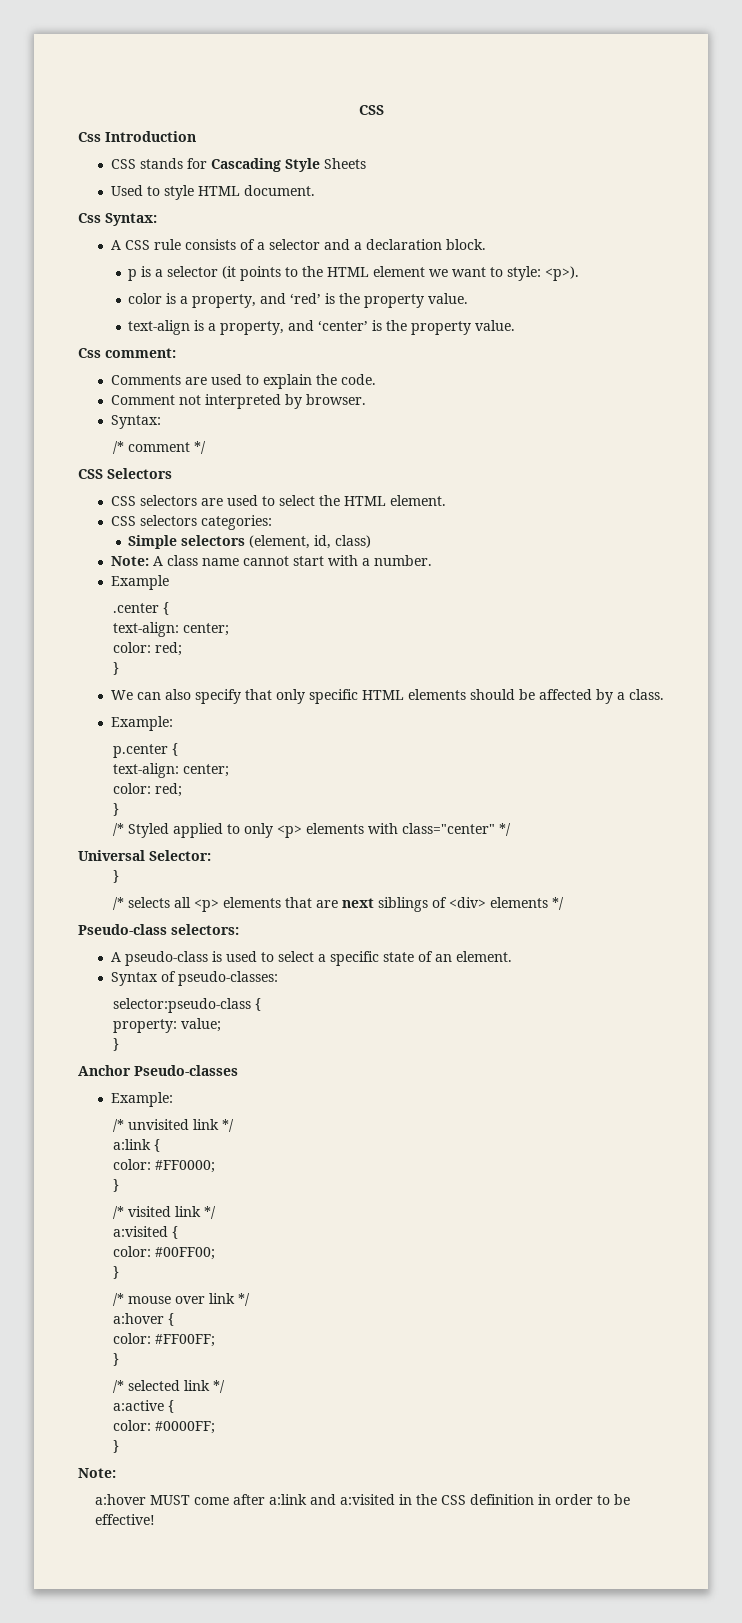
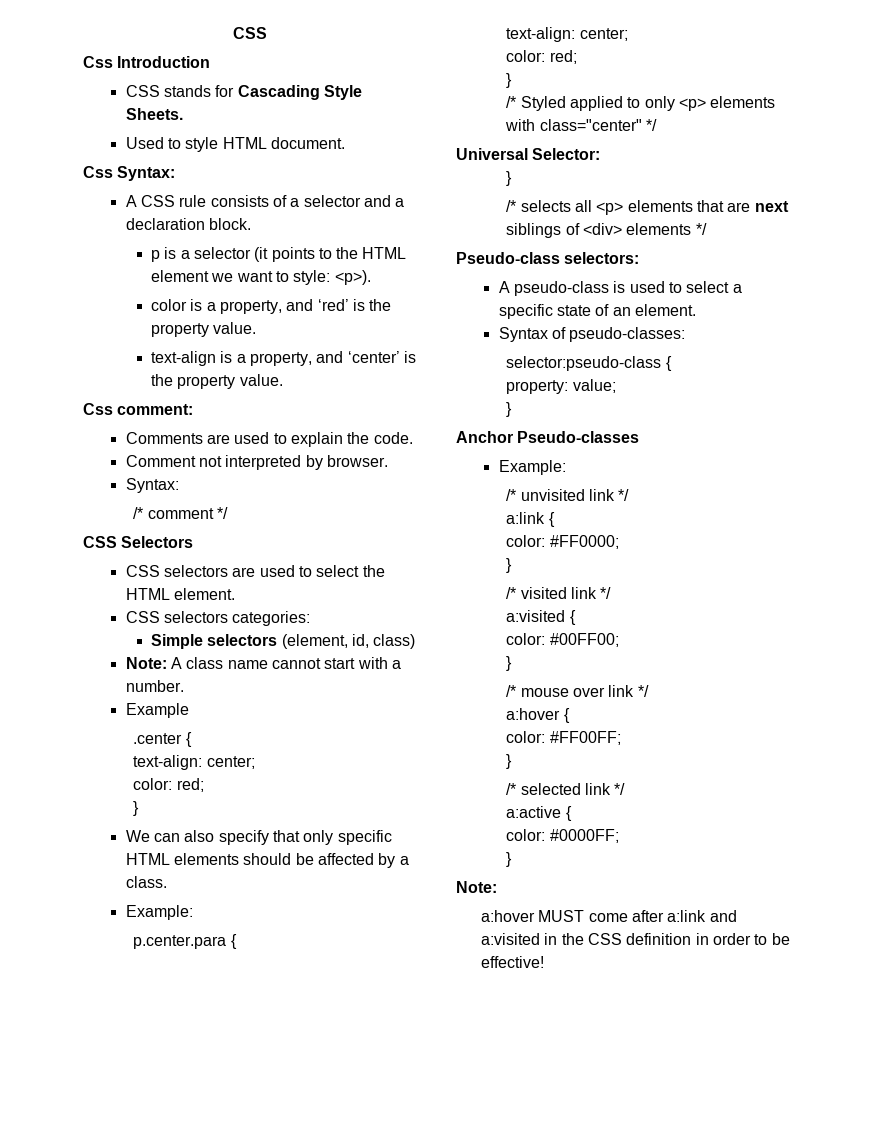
[323,158,366,169] Sheets -> [125,108,183,120] Sheets.
[112,744,168,758] p.center -> [133,935,227,949] p.center.para

